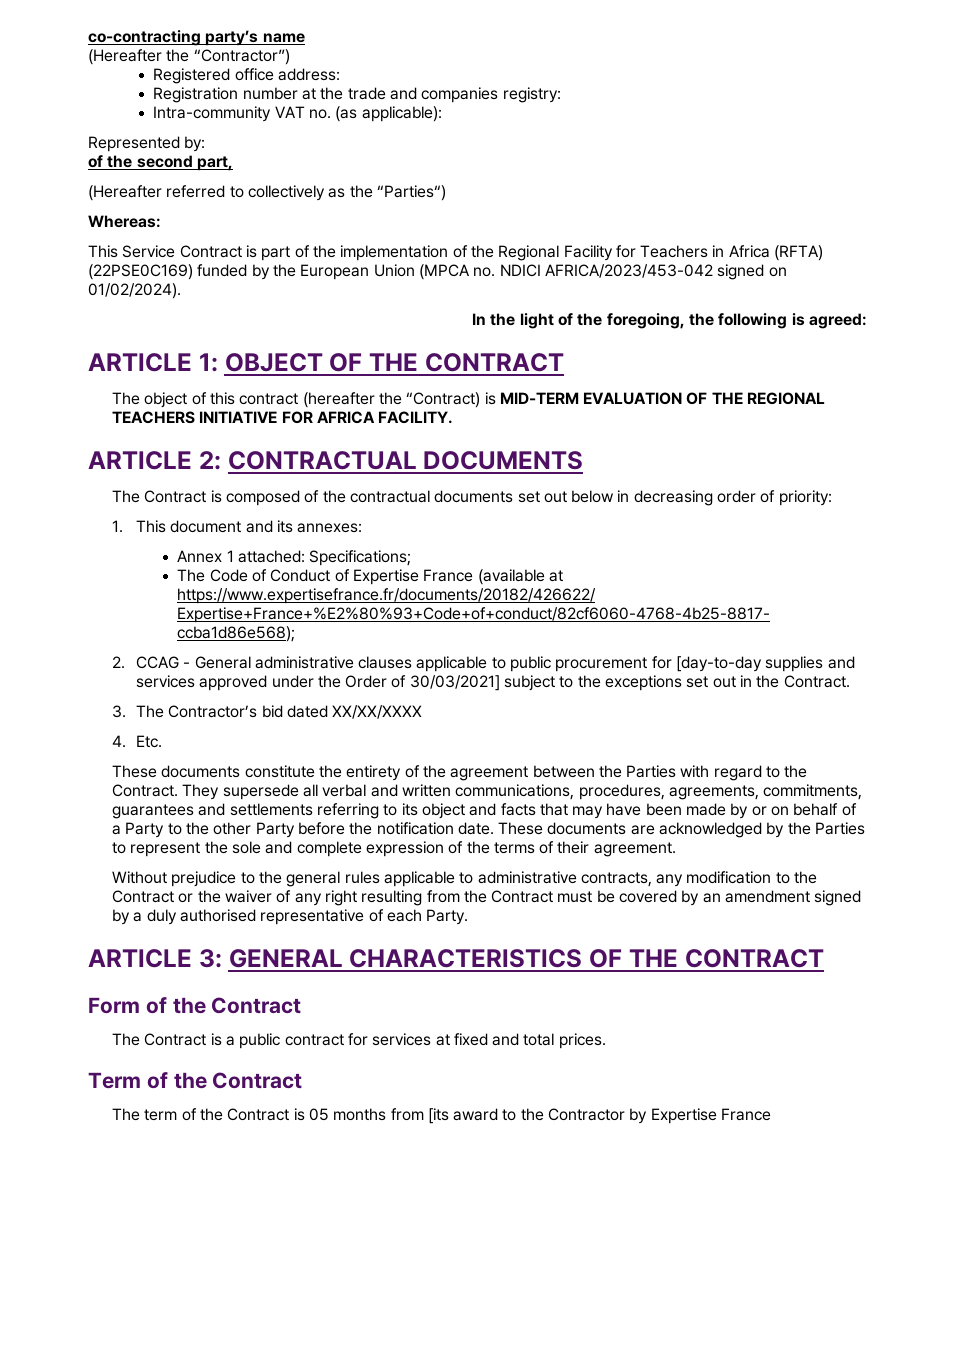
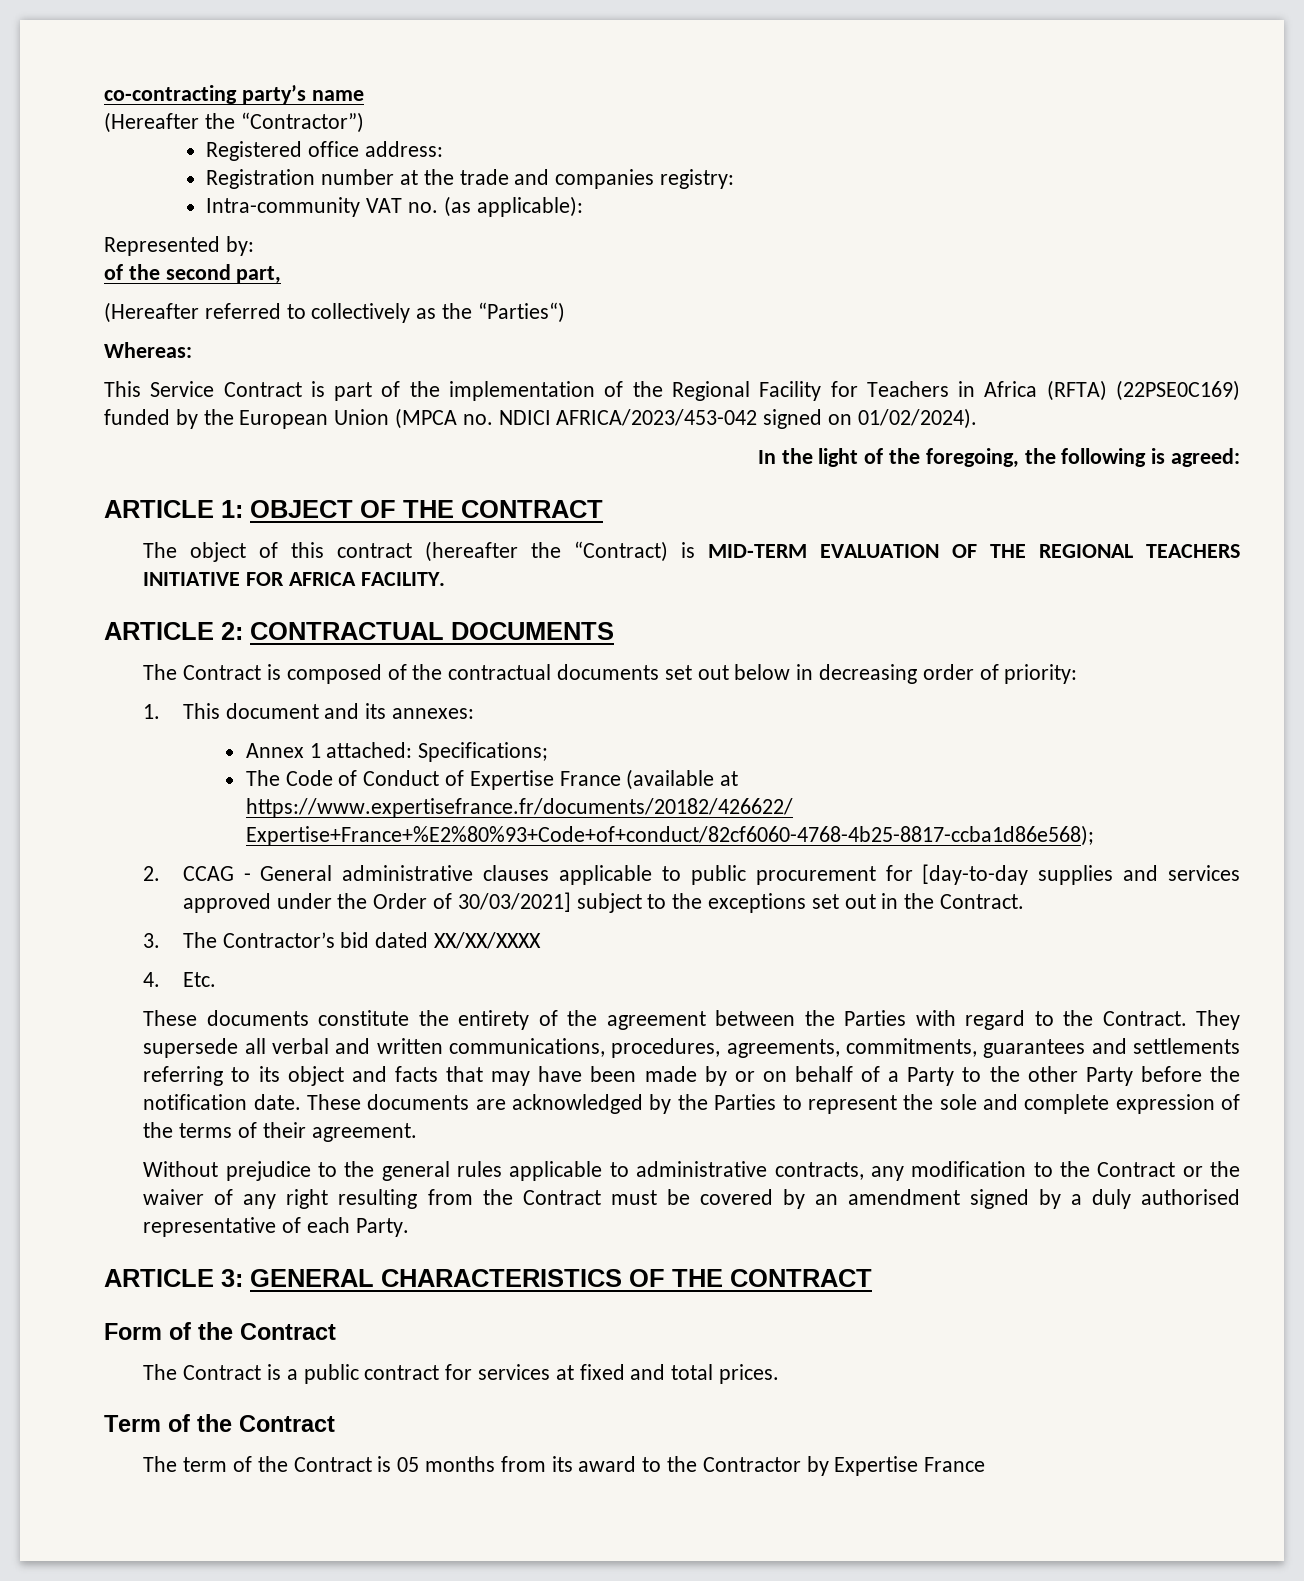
[427,1108,449,1124] [its -> [551,1456,573,1472] its

